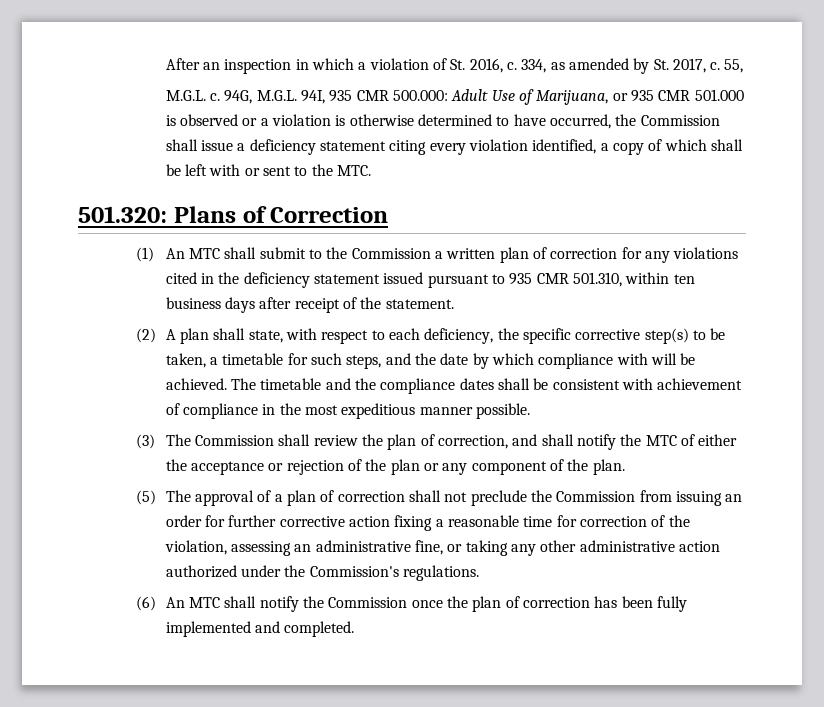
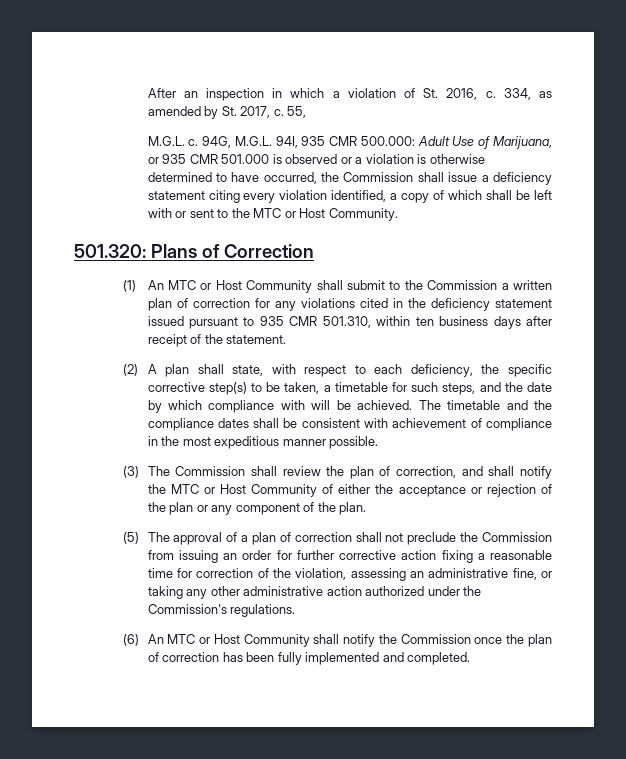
[336,165,371,176] MTC. -> [253,208,398,221] MTC or Host Community.
(221, 253) none -> [200,280,313,293] or Host Community
(677, 440) none -> [203,484,318,497] or Host Community
(221, 602) none -> [199,634,310,647] or Host Community

